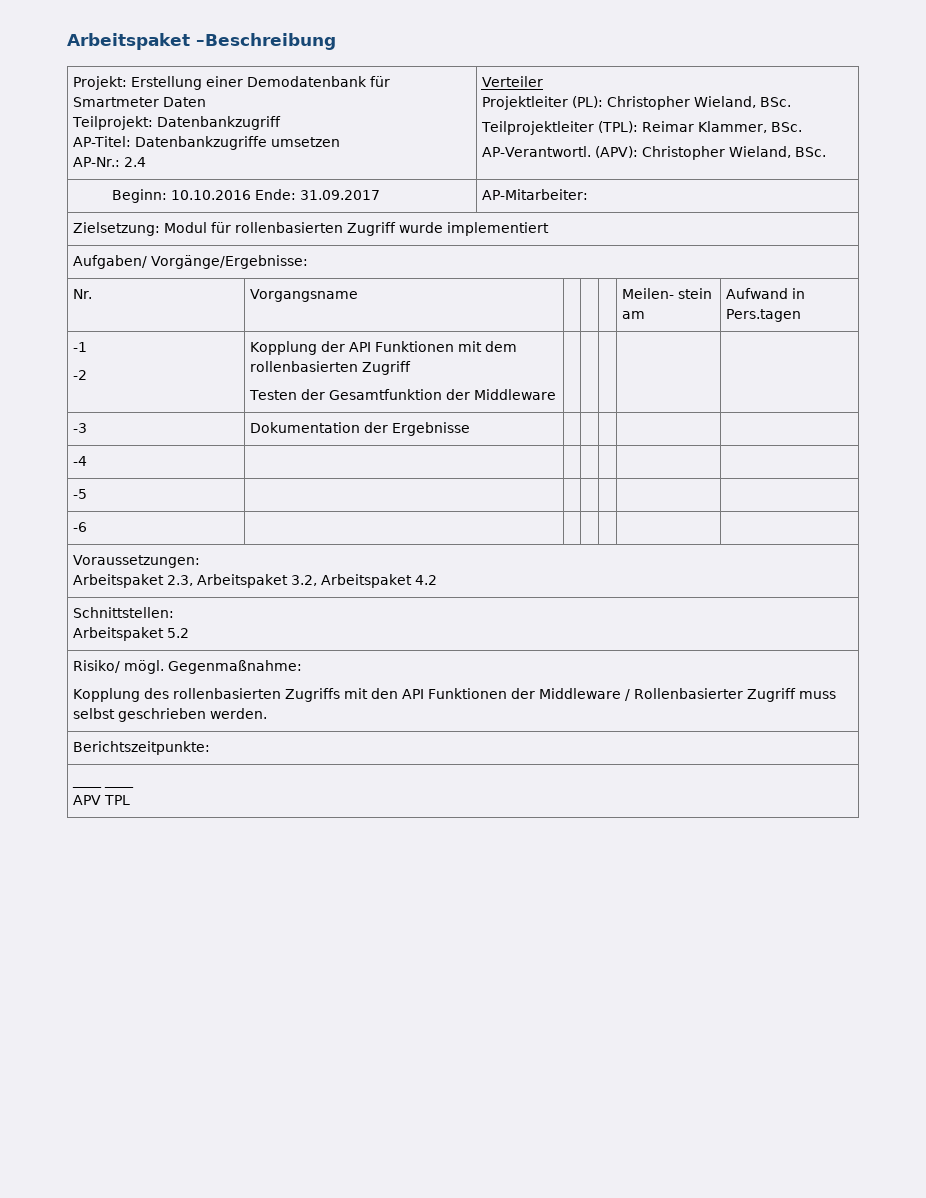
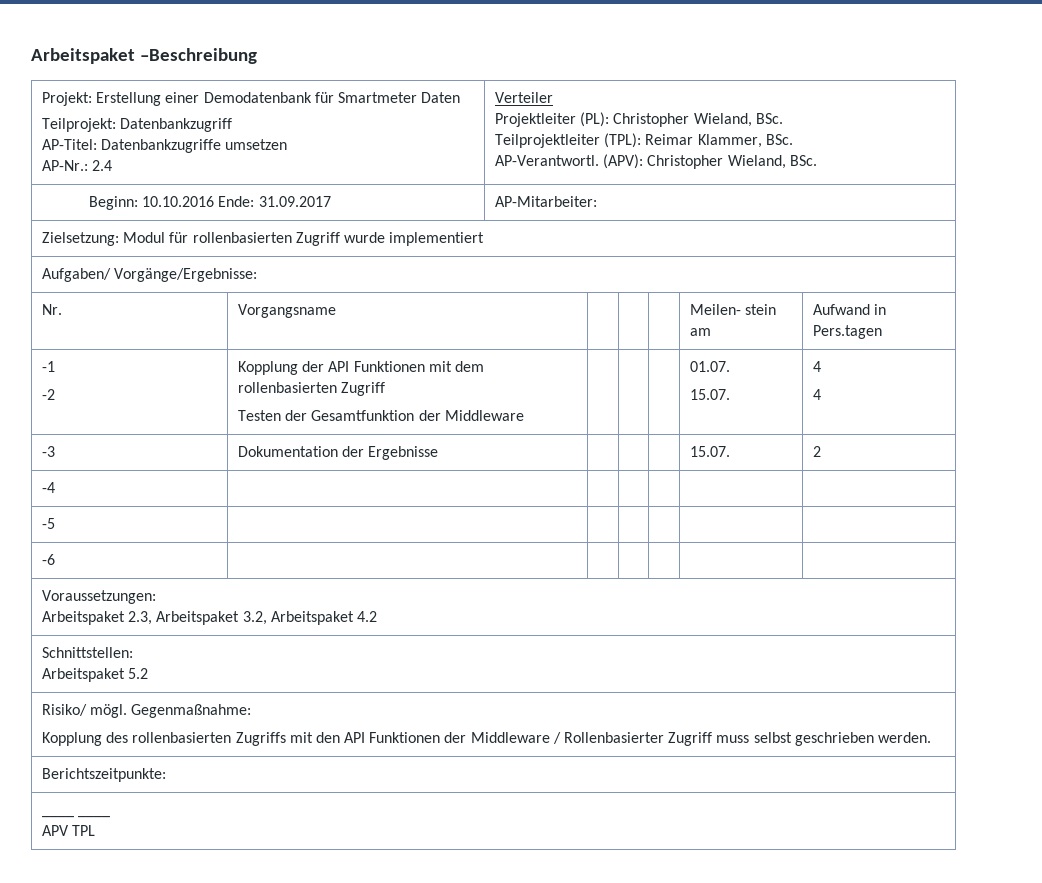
(557, 394) | -> [689,361,730,372] [689,389,730,400] [812,361,821,372] [812,389,821,400] 01.07. // 15.07. | 4 // 4
(470, 429) | -> [689,446,730,457] [812,446,821,457] 15.07. | 2

